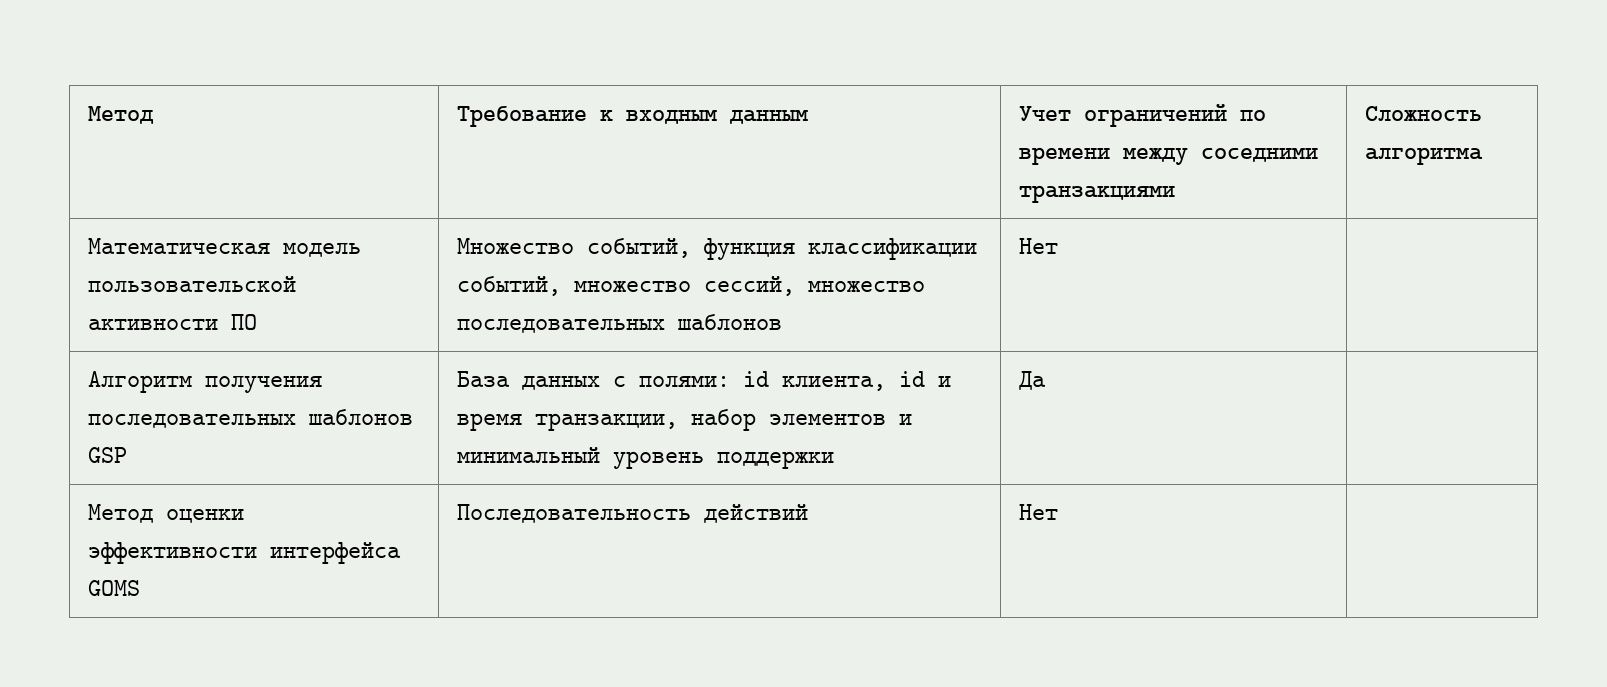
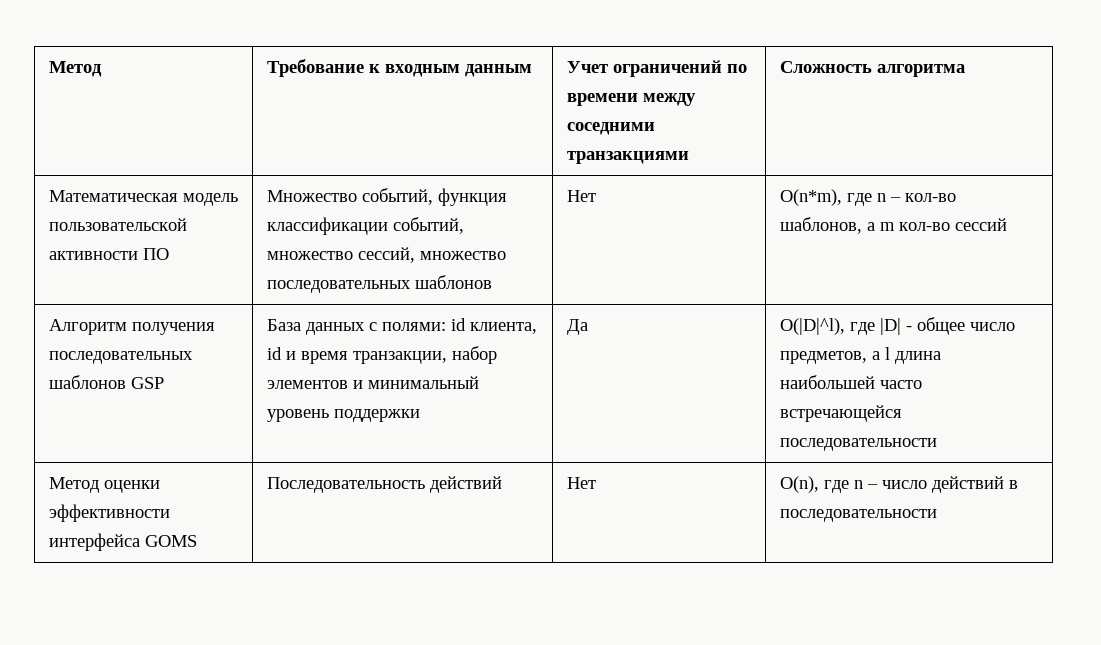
(1058, 246) none -> [779,189,956,206] [779,217,1007,234] O(n*m), где n – кол-во шаблонов, а m кол-во сессий
(1046, 380) none -> [779,317,1015,335] [779,347,941,364] [779,375,922,389] [779,405,902,422] [779,438,937,451] O(|D|^l), где |D| - общее число предметов, а l длина наибольшей часто встречающейся последовательности
(1058, 512) none -> [779,476,1018,493] [779,509,937,522] O(n), где n – число действий в последовательности

